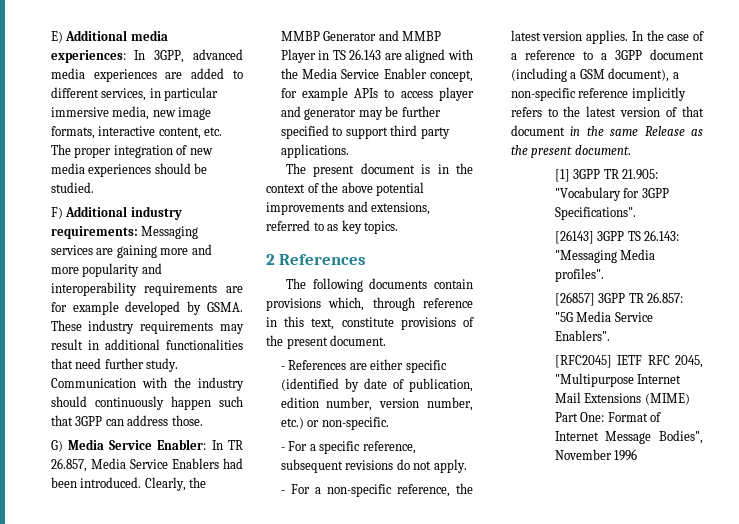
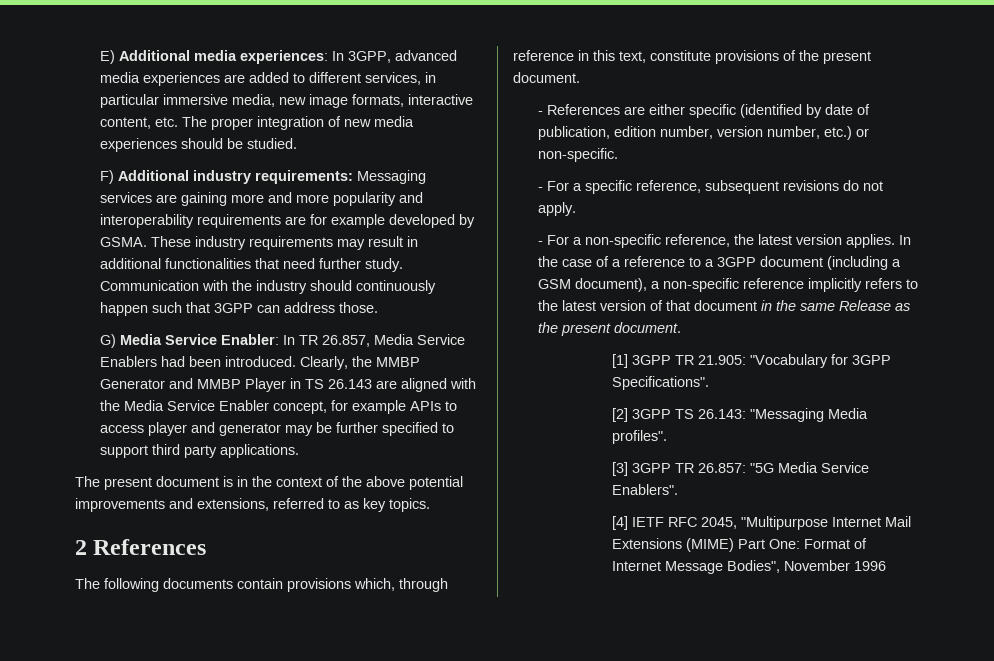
[554,230,594,244] [26143] -> [612,408,629,422] [2]
[554,292,595,306] [26857] -> [612,462,629,476] [3]
[554,355,612,368] [RFC2045] -> [612,516,629,530] [4]

